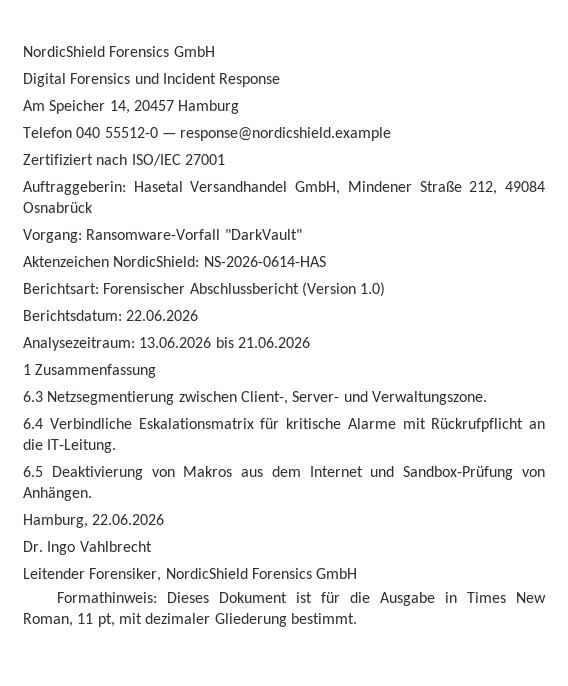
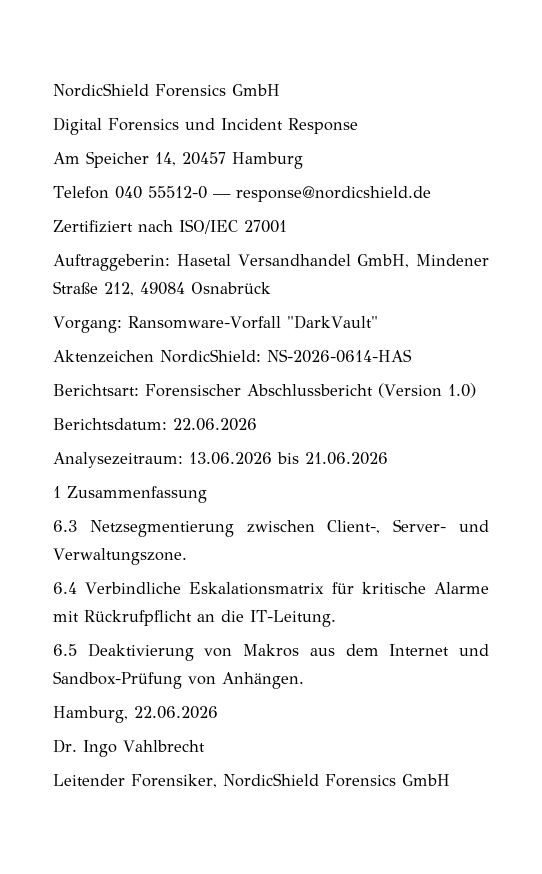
[180,127,392,141] response@nordicshield.example -> [235,186,431,202] response@nordicshield.de
[56,592,546,606] [23,613,357,627] // Formathinweis: Dieses Dokument ist für die Ausgabe in Times New Roman, 11 pt, mit dezimaler Gliederung bestimmt. -> (450, 780) none

